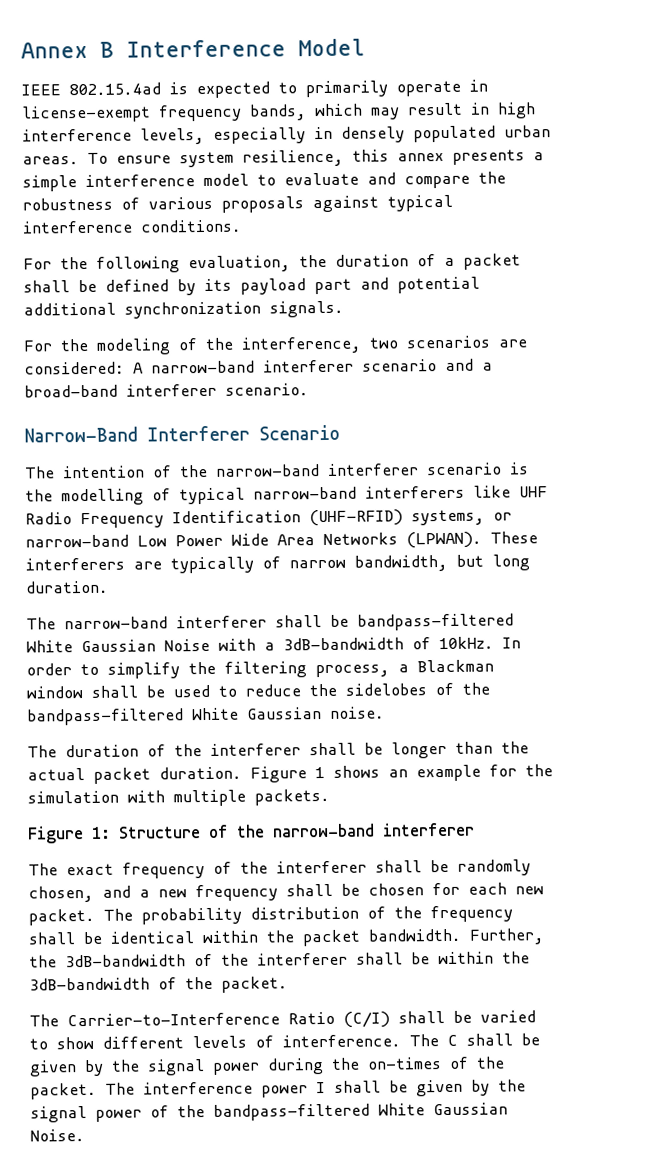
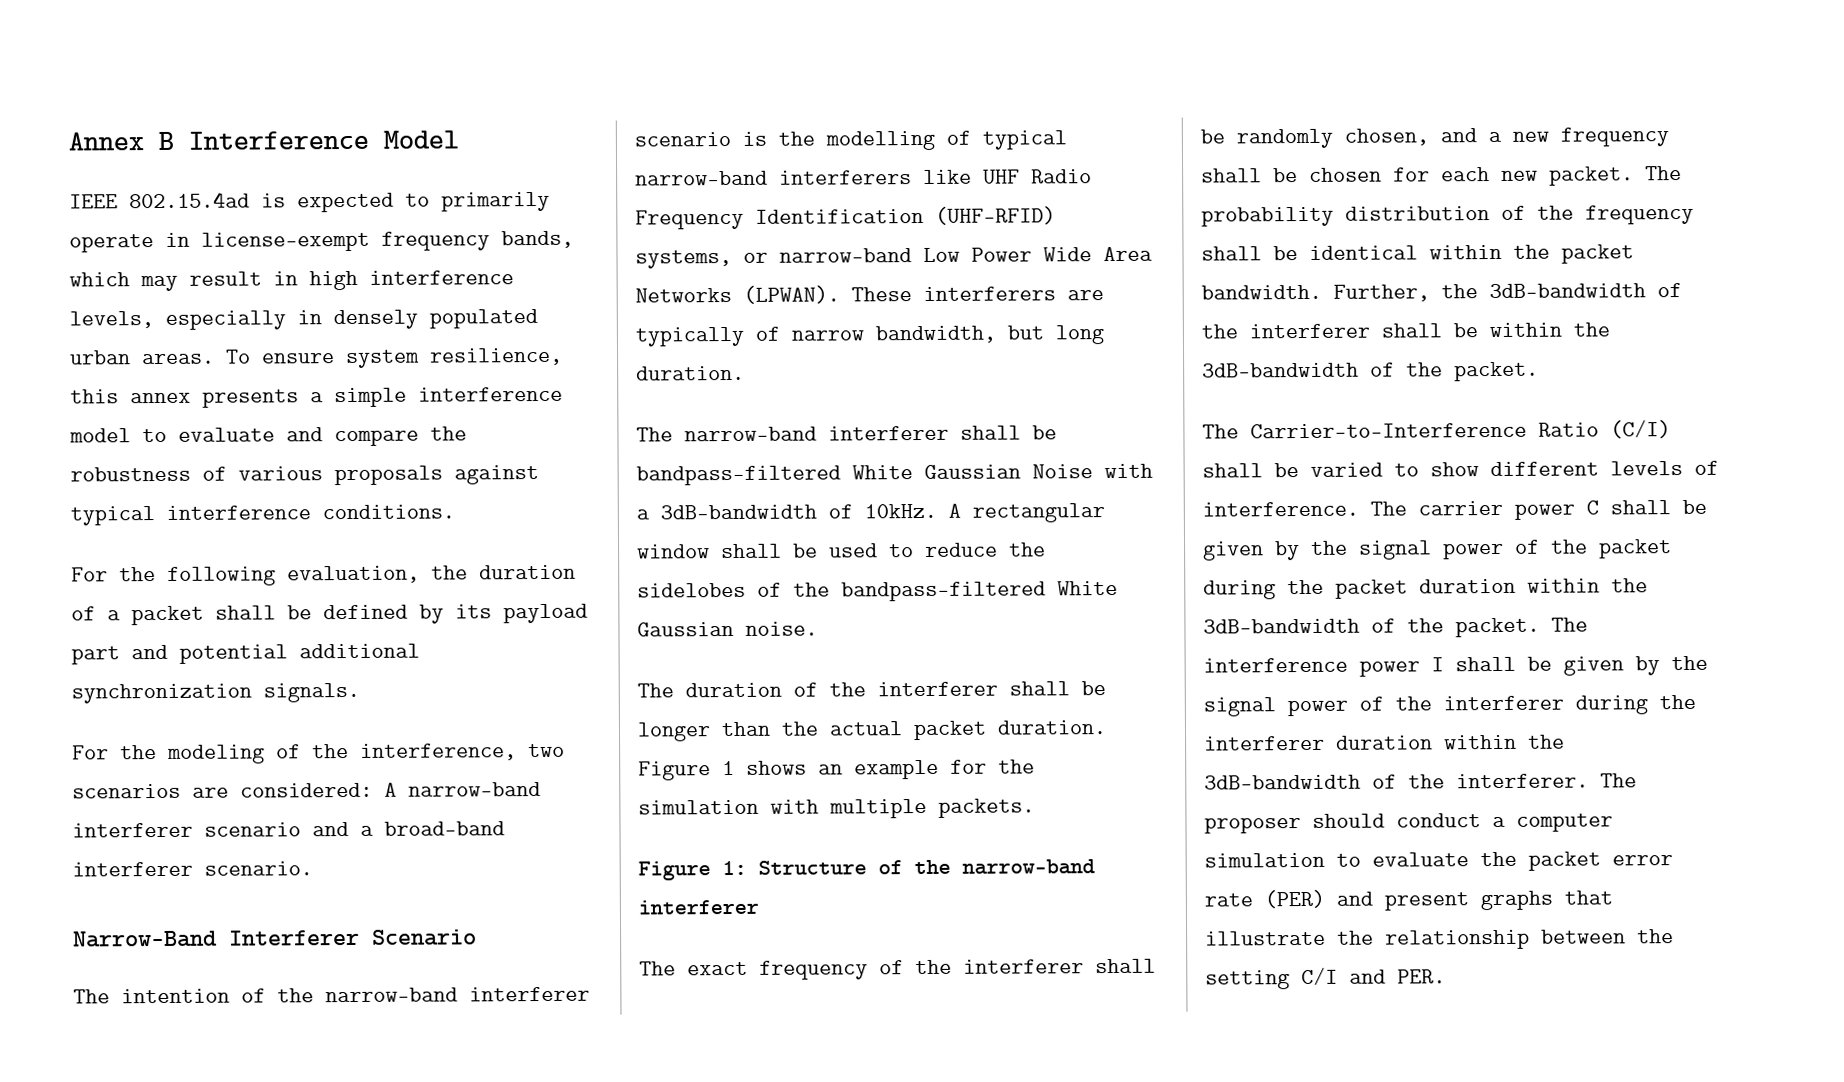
[502,637,521,649] [26,659,494,679] In order to simplify the filtering process, a Blackman -> [948,503,1105,523] A rectangular
(439, 1040) none -> [1418,500,1575,520] carrier power
[267,1057,442,1075] during the on-times -> [1515,539,1672,559] [1203,578,1648,600] [1203,618,1360,634] of the packet during the packet duration within the 3dB-bandwidth
[213,1102,508,1121] [30,1129,85,1142] bandpass-filtered White Gaussian Noise. -> [1443,694,1696,715] [1204,734,1565,751] [1204,773,1637,790] [1204,813,1613,834] [1204,851,1673,871] [1204,889,1613,911] [1205,929,1674,950] [1205,967,1446,990] interferer during the interferer duration within the 3dB-bandwidth of the interferer. The proposer should conduct a computer simulation to evaluate the packet error rate (PER) and present graphs that illustrate the relationship between the setting C/I and PER.

